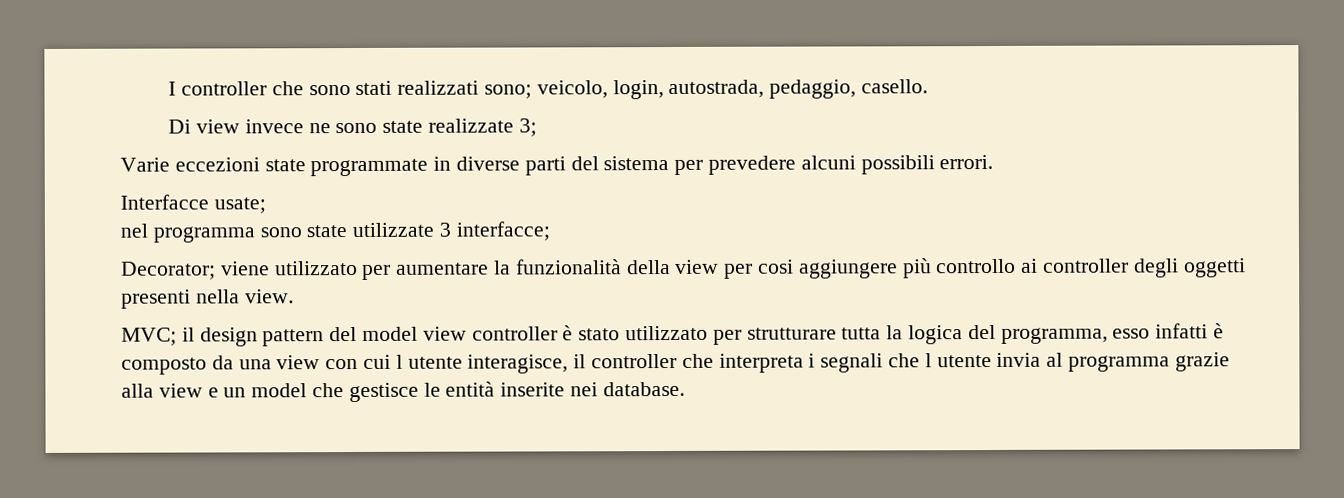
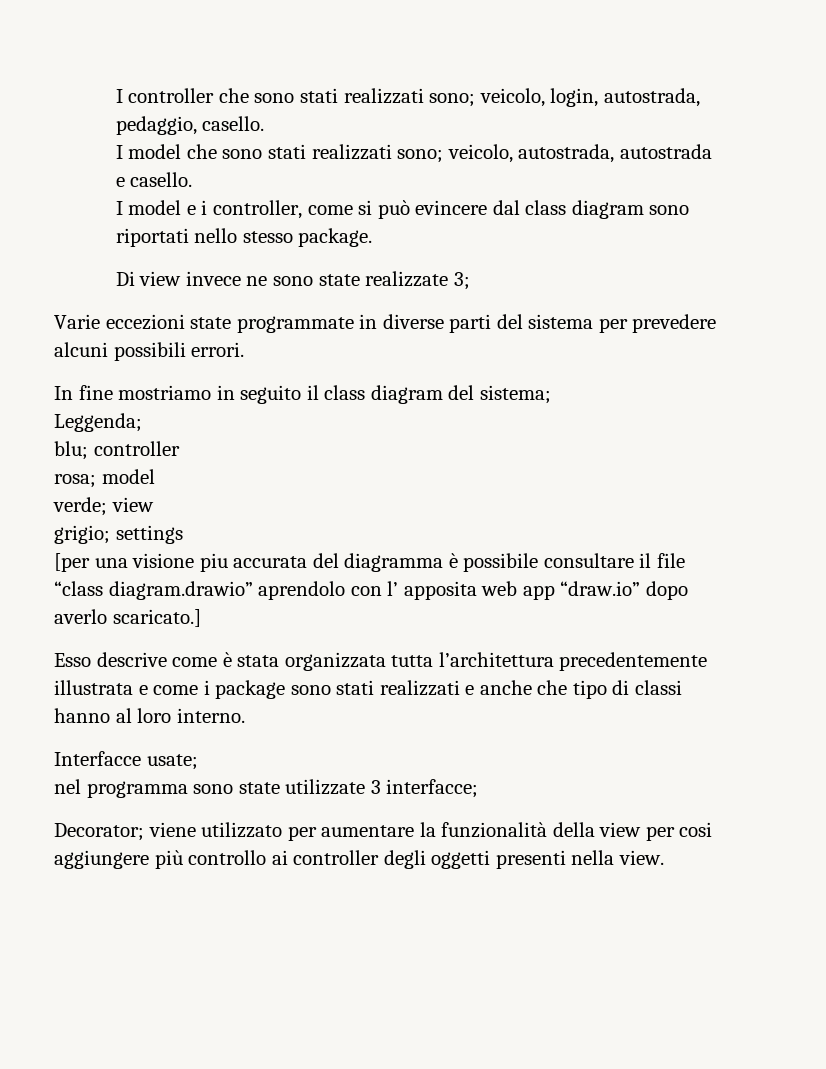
(928, 86) none -> [115,144,712,163] [115,172,193,187] [115,200,690,219] [115,228,373,247] // I model che sono stati realizzati sono; veicolo, autostrada, autostrada e casello. // I model e i controller, come si può evincere dal class diagram sono riportati nello stesso package.
(994, 162) none -> [54,385,551,404] [54,413,142,432] [54,441,180,460] [54,469,155,488] [53,497,154,516] [54,525,183,544] [54,553,685,572] [54,581,688,600] [54,609,201,627] [54,652,708,671] [54,680,682,699] [54,708,245,723] // In fine mostriamo in seguito il class diagram del sistema; // Leggenda; // blu; controller // rosa; model // verde; view // grigio; settings // [per una visione piu accurata del diagramma è possibile consultare il file “class diagram.drawio” aprendolo con l’ apposita web app “draw.io” dopo averlo scaricato.] // Esso descrive come è stata organizzata tutta l’architettura precedentemente illustrata e come i package sono stati realizzati e anche che tipo di classi hanno al loro interno.
[121,323,1225,347] [121,352,1230,375] [121,381,685,403] // MVC; il design pattern del model view controller è stato utilizzato per strutturare tutta la logica del programma, esso infatti è composto da una view con cui l utente interagisce, il controller che interpreta i segnali che l utente invia al programma grazie alla view e un model che gestisce le entità inserite nei database. -> (664, 857) none

